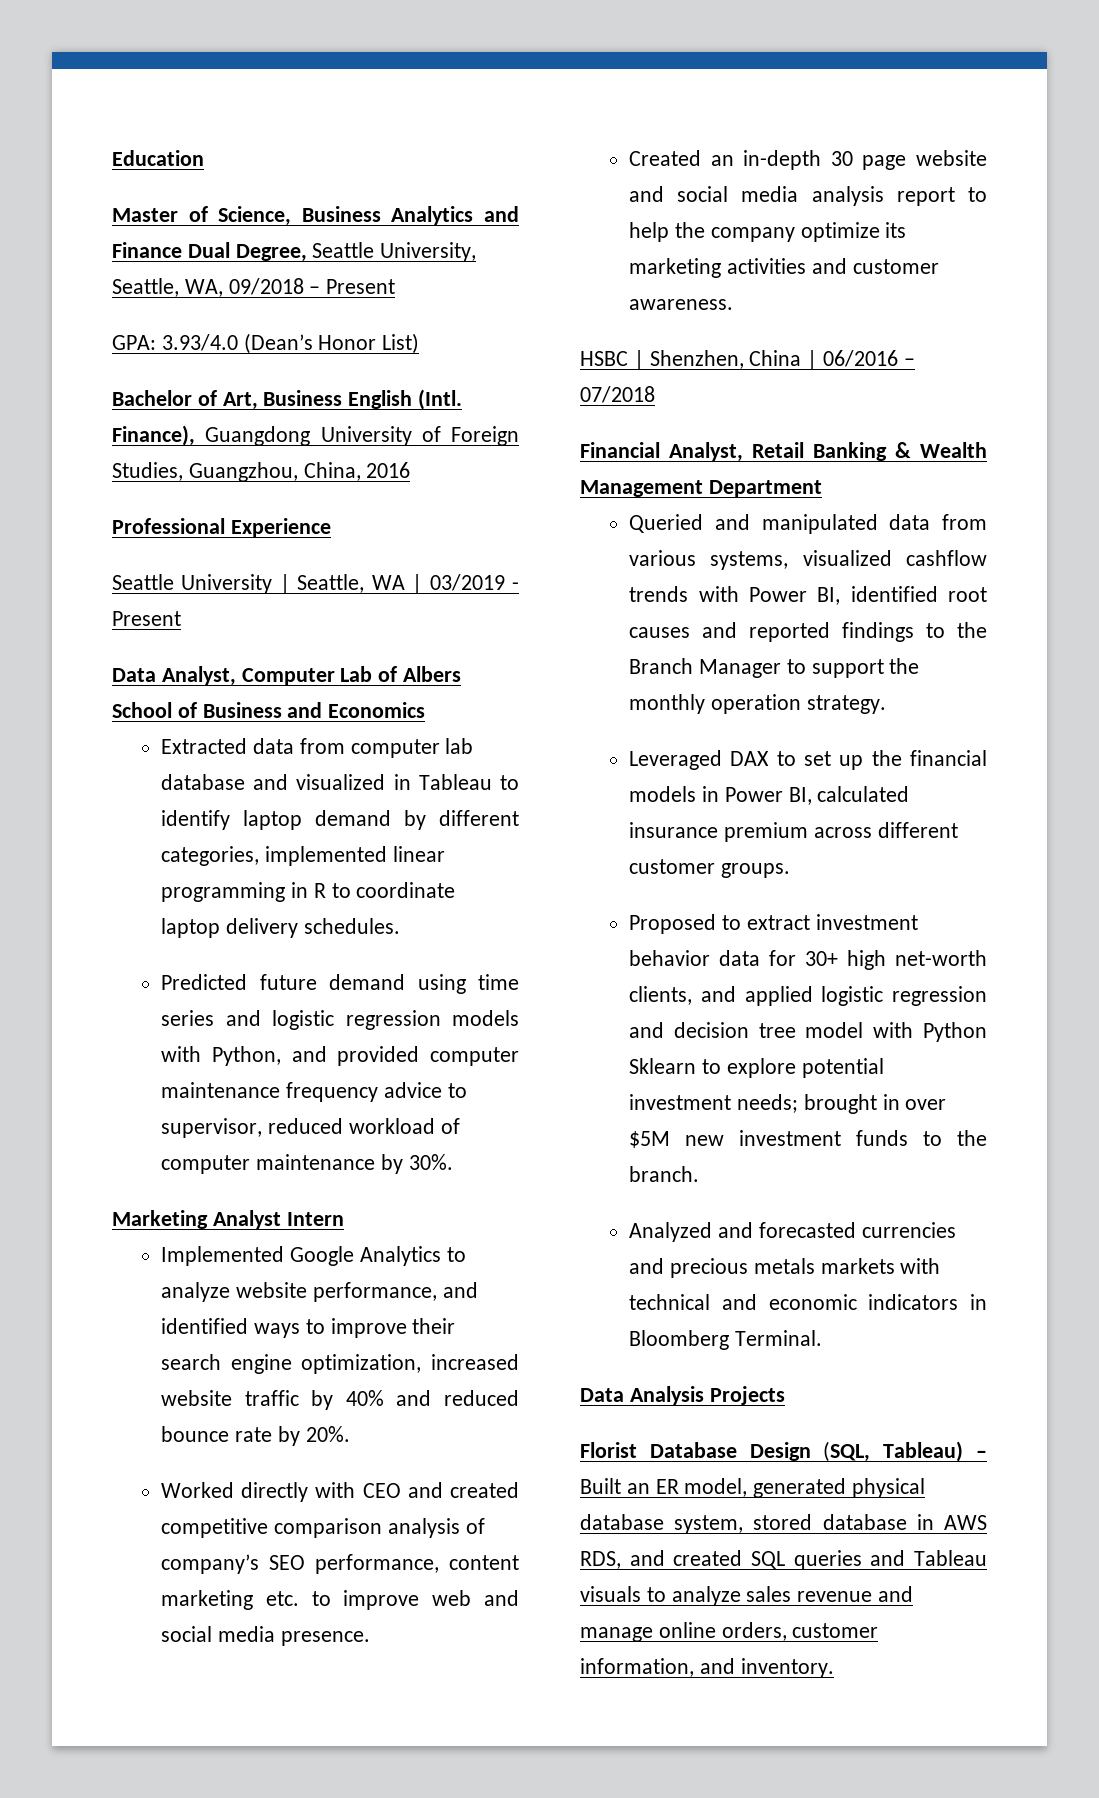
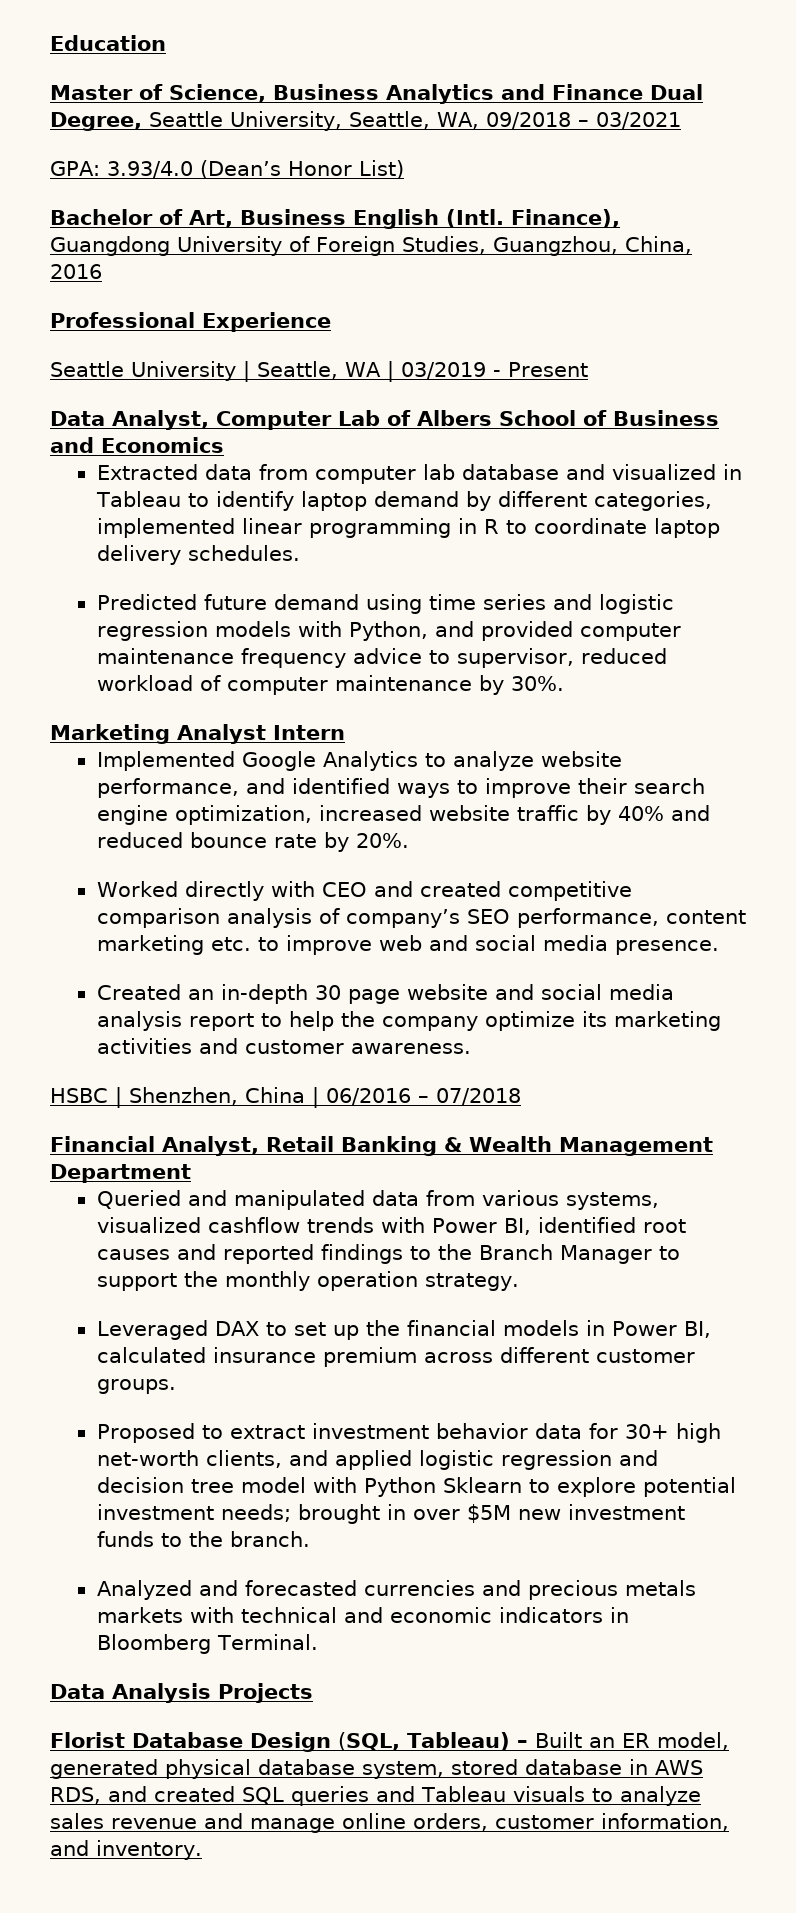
[326,279,396,294] Present -> [595,112,681,129] 03/2021

